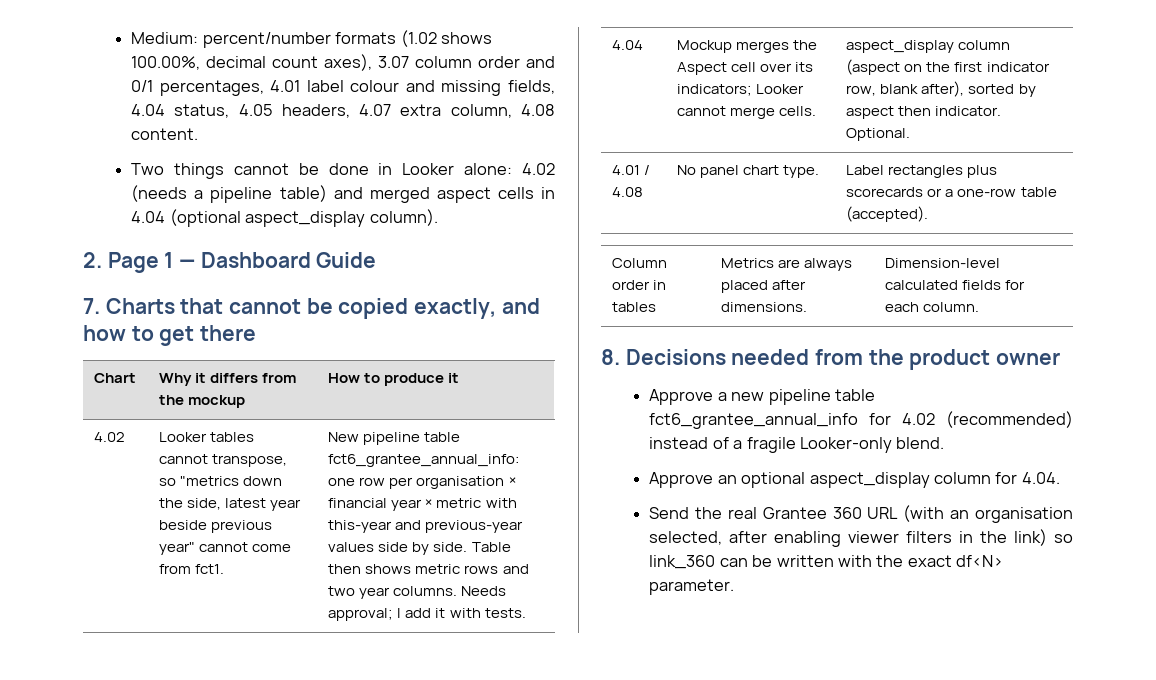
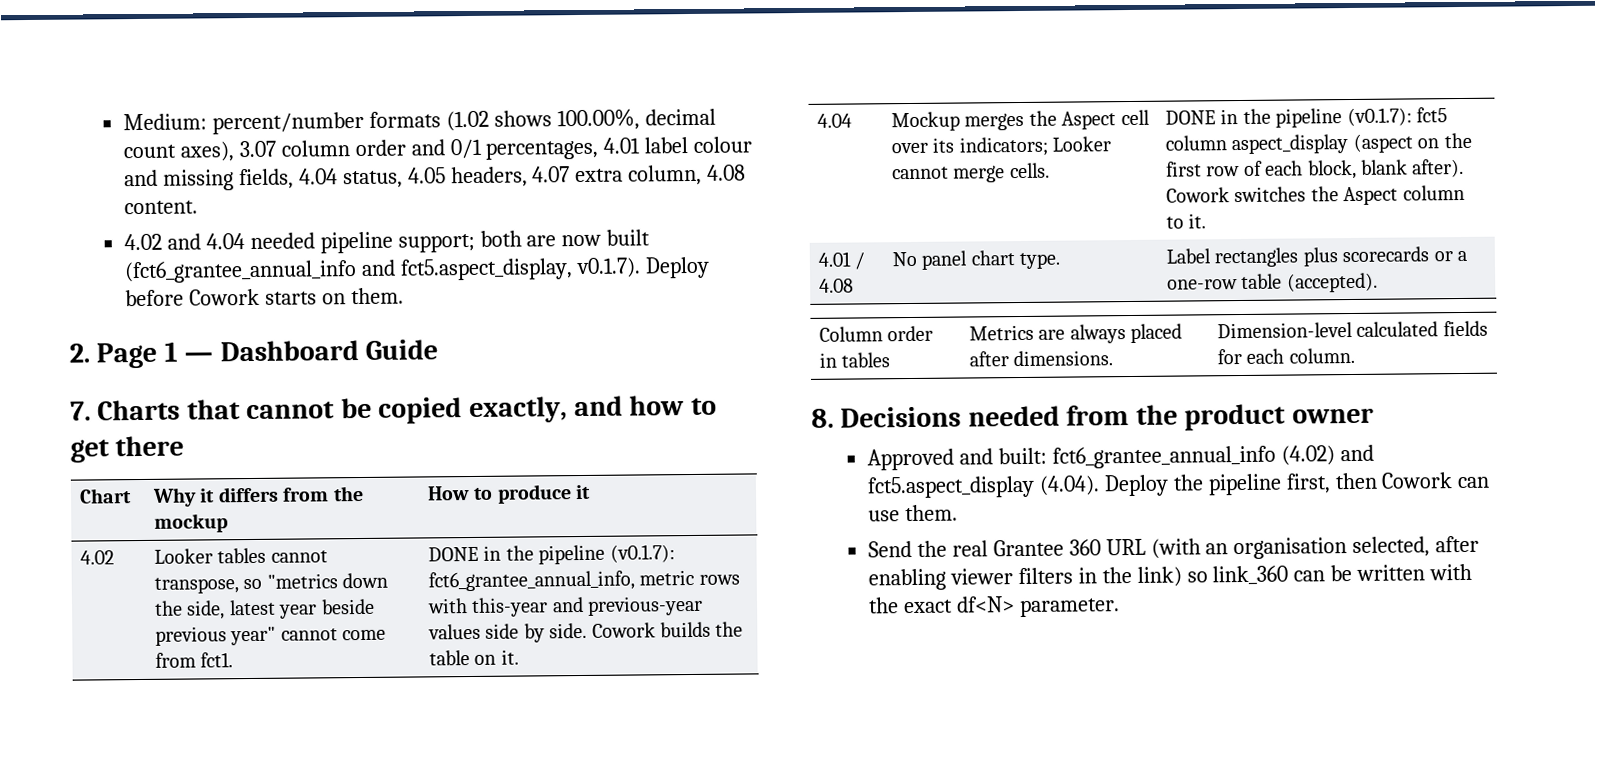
[131,163,556,179] [131,185,556,203] [131,209,438,227] Two things cannot be done in Looker alone: 4.02 (needs a pipeline table) and merged aspect cells in 4.04 (optional aspect_display column). -> [123,229,651,254] [123,256,710,284] [124,287,404,307] 4.02 and 4.04 needed pipeline support; both are now built (fct6_grantee_annual_info and fct5.aspect_display, v0.1.7). Deploy before Cowork starts on them.
[328,432,461,445] [328,454,520,467] [328,476,516,489] [328,498,482,511] New pipeline table fct6_grantee_annual_info: one row per organisation × financial year × metric -> [428,544,675,565] [428,569,740,592] DONE in the pipeline (v0.1.7): fct6_grantee_annual_info, metric rows
[471,542,511,552] [328,564,529,574] [328,586,507,599] [328,608,526,621] Table then shows metric rows and two year columns. Needs approval; I add it with tests. -> [591,621,744,638] [429,649,519,666] Cowork builds the table on it.
[846,40,1011,53] [846,59,1050,75] [846,81,1036,97] [846,106,1002,119] [846,128,911,141] aspect_display column (aspect on the first indicator row, blank after), sorted by aspect then indicator. Optional. -> [1165,107,1449,128] [1165,132,1472,155] [1166,158,1465,180] [1166,184,1465,206] [1166,213,1207,229] DONE in the pipeline (v0.1.7): fct5 column aspect_display (aspect on the first row of each block, blank after). Cowork switches the Aspect column to it.
[649,389,876,405] [649,411,1073,429] [649,437,945,453] [649,472,1060,488] Approve a new pipeline table fct6_grantee_annual_info for 4.02 (recommended) instead of a fragile Looker-only blend. // Approve an optional aspect_display column for 4.04. -> [866,444,1374,471] [866,472,1491,499] [867,504,958,522] Approved and built: fct6_grantee_annual_info (4.02) and fct5.aspect_display (4.04). Deploy the pipeline first, then Cowork can use them.

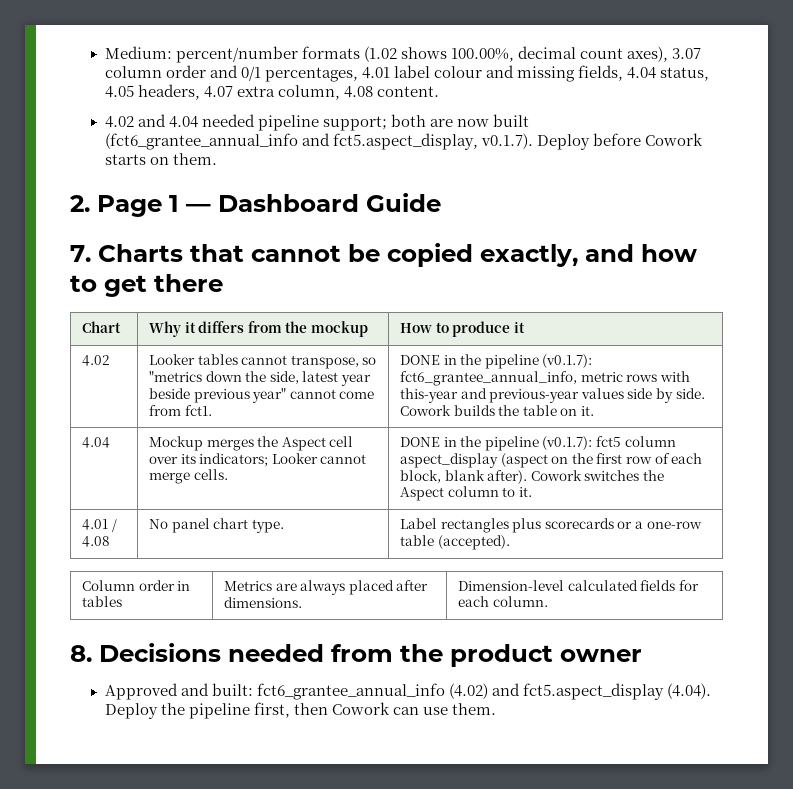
[867,535,1480,560] [867,563,1473,591] [867,596,1120,618] // Send the real Grantee 360 URL (with an organisation selected, after enabling viewer filters in the link) so link_360 can be written with the exact df<N> parameter. -> (497, 709) none

